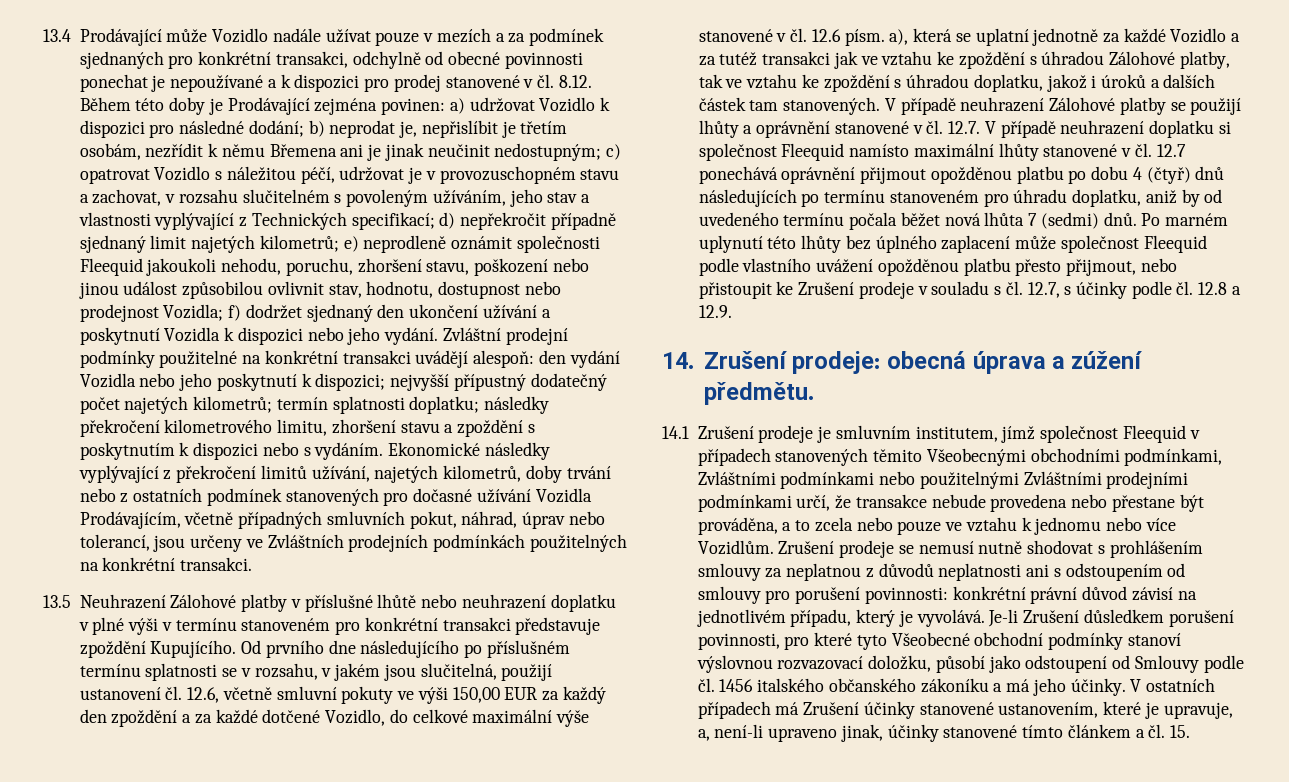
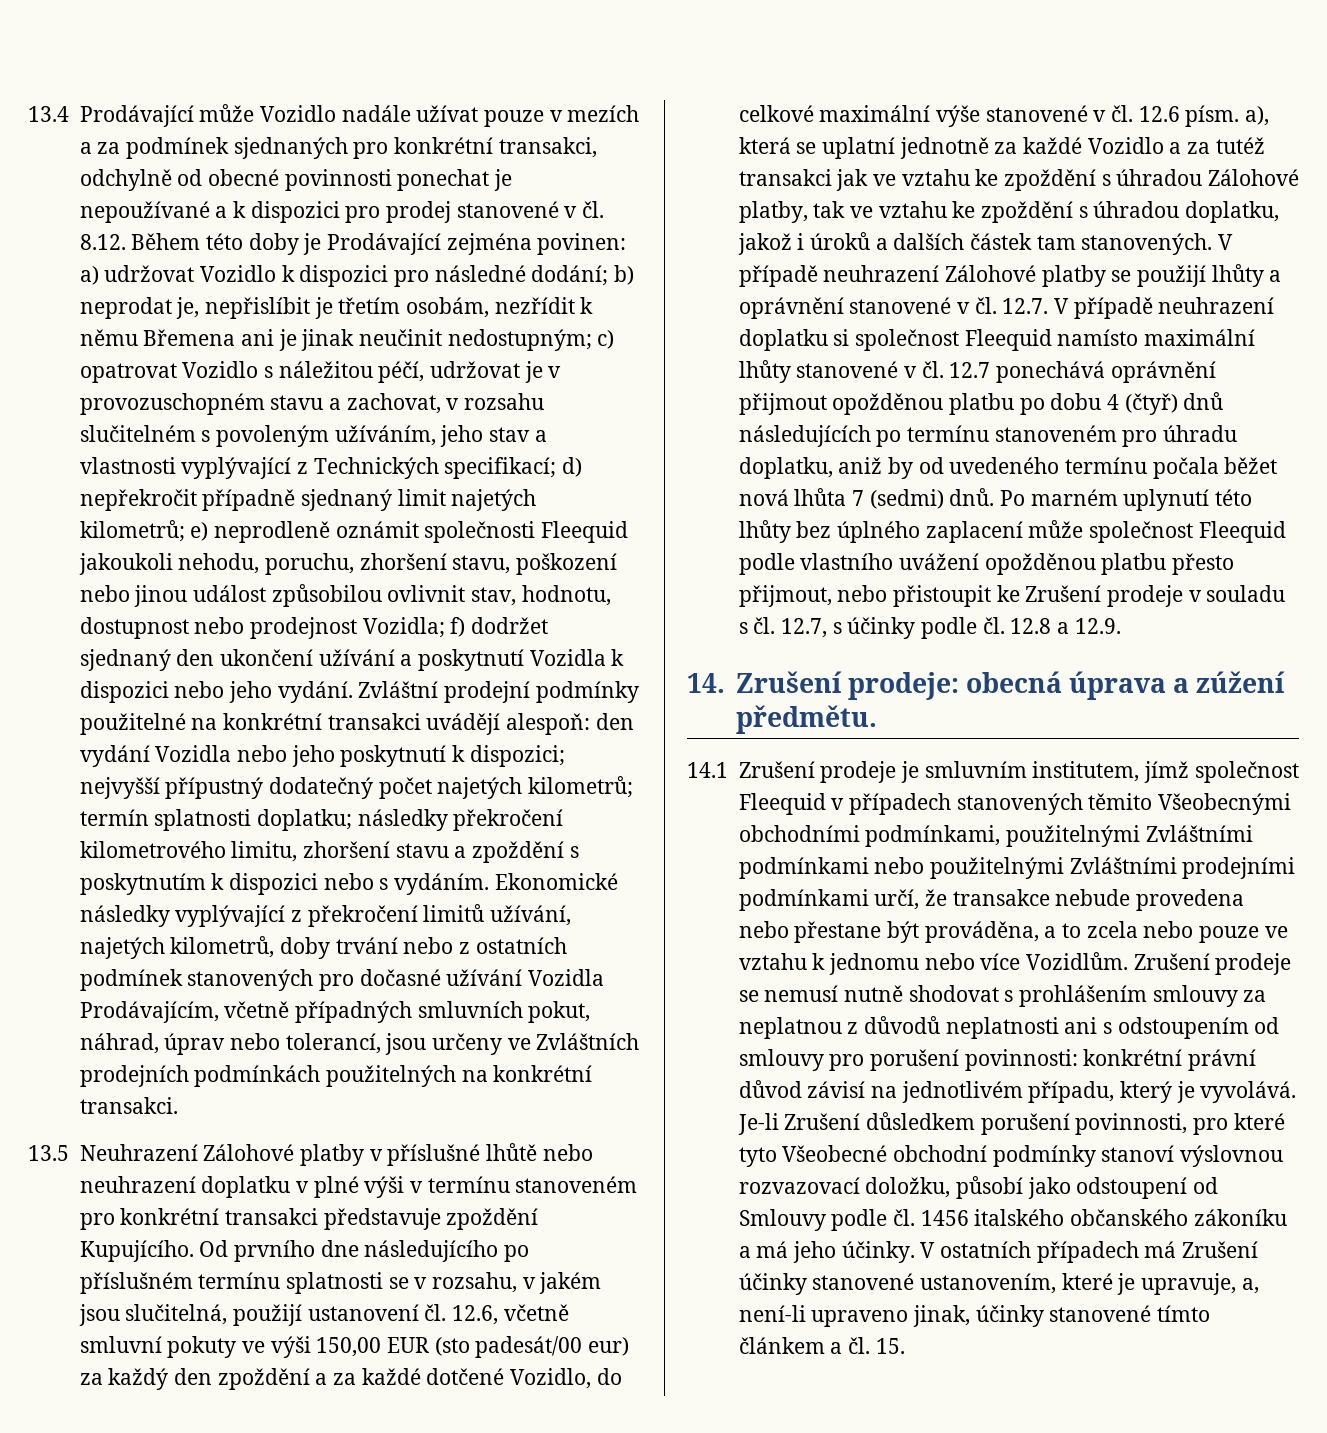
(538, 693) none -> [434,1336,629,1358] (sto padesát/00 eur)
(1223, 457) none -> [1005,825,1140,847] použitelnými

